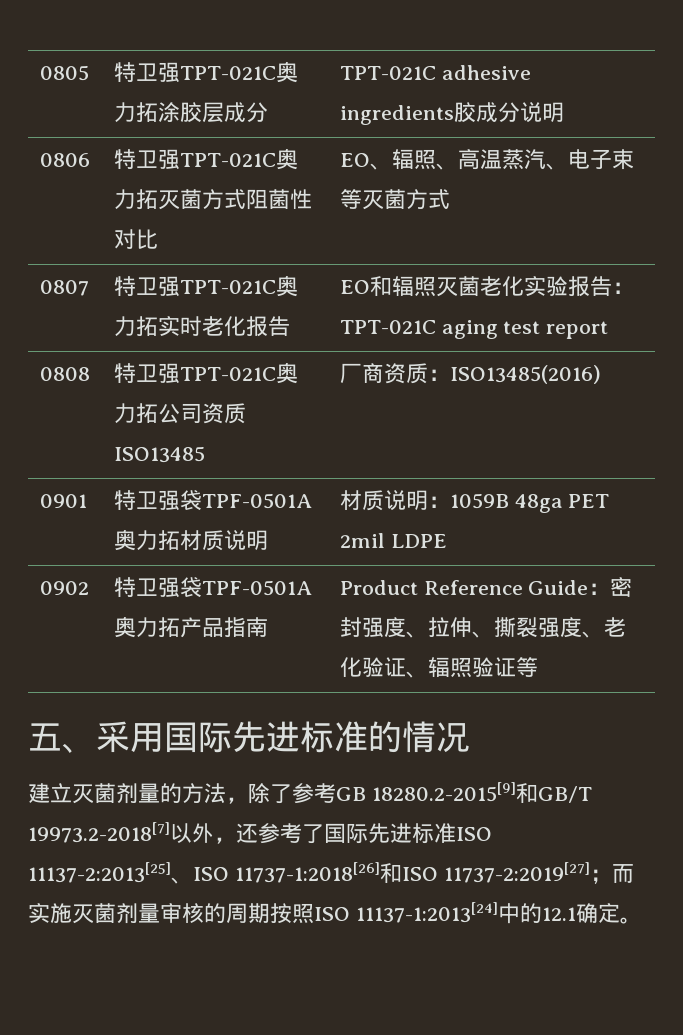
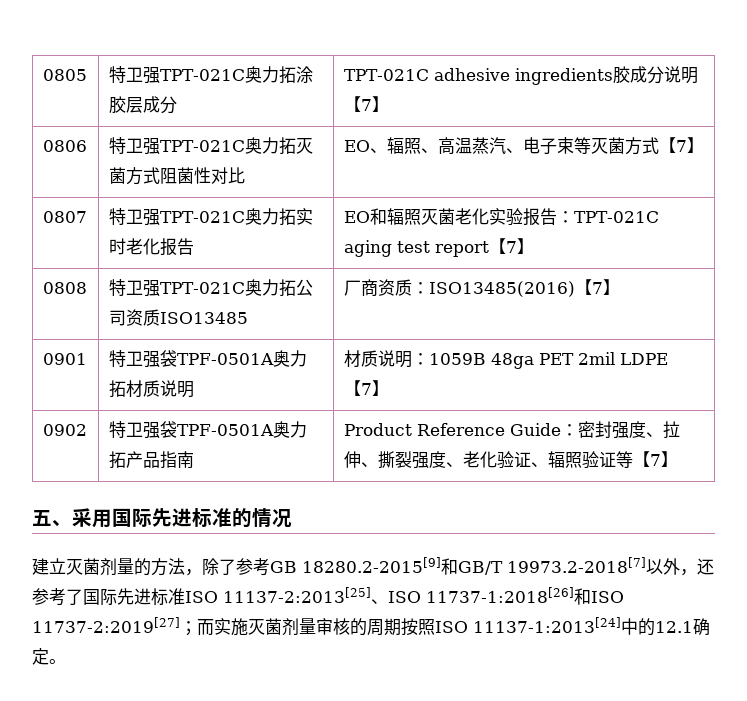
(564, 112) none -> [343,96,389,112] 【7】
(450, 199) none -> [658,137,704,153] 【7】
(609, 330) none -> [488,238,534,254] 【7】
(601, 374) none -> [574,279,620,295] 【7】
(447, 541) none -> [343,380,389,396] 【7】
(538, 667) none -> [632,451,678,467] 【7】

